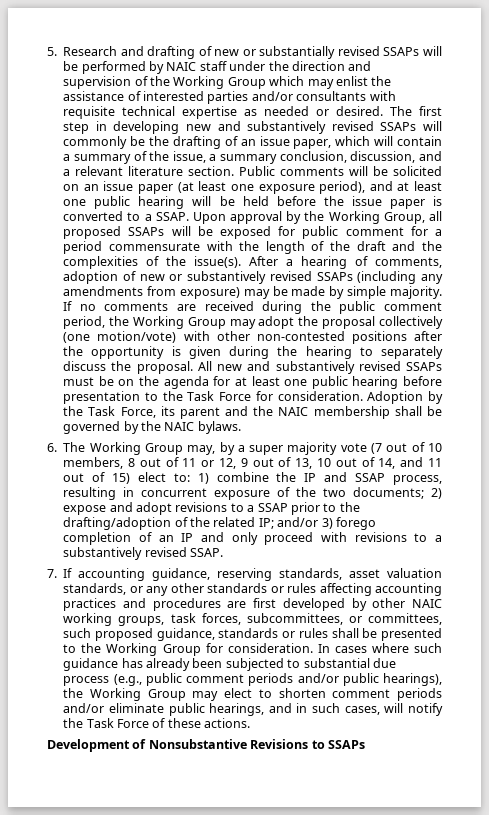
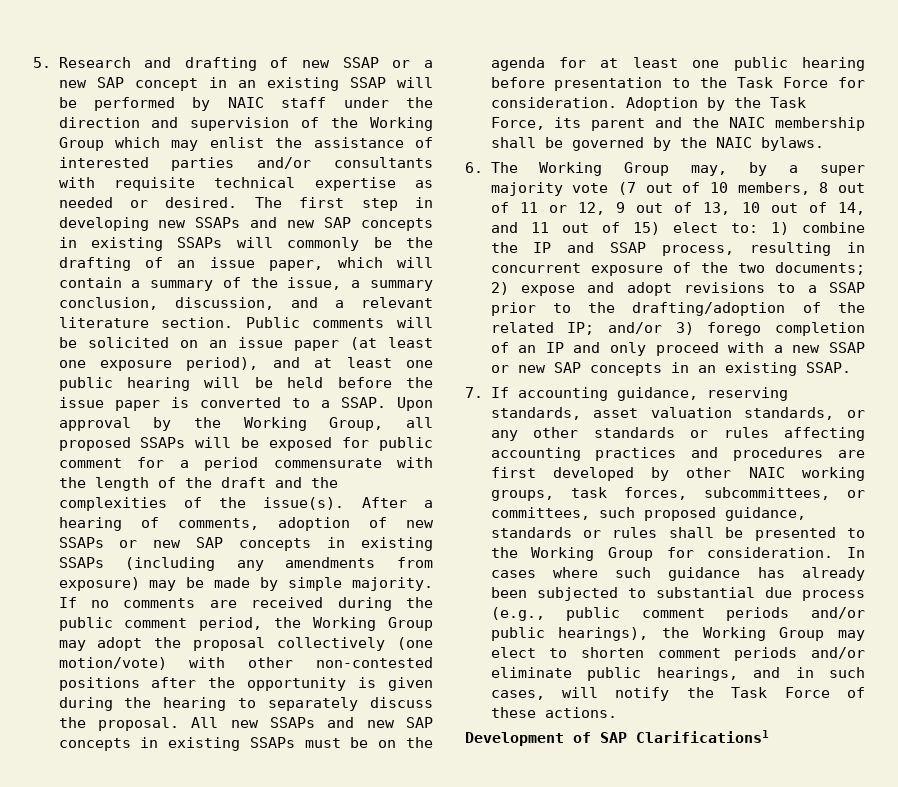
[242,46,420,59] or substantially revised SSAPs -> [342,57,434,68] [58,77,386,91] SSAP or a new SAP concept in an existing SSAP
[217,121,374,134] and substantively revised -> [195,217,433,231] [58,237,163,251] SSAPs and new SAP concepts in existing
[169,271,312,284] or substantively revised -> [58,537,433,551] SSAPs or new SAP concepts in existing
[247,361,401,374] and substantively revised -> [269,717,433,728] [58,737,241,751] SSAPs and new SAP concepts in existing
[354,532,443,542] [63,547,187,560] revisions to a substantively revised -> [773,342,865,353] [490,362,797,376] a new SSAP or new SAP concepts in an existing
[148,739,365,749] Nonsubstantive Revisions to SSAPs -> [600,730,769,743] SAP Clarifications1

